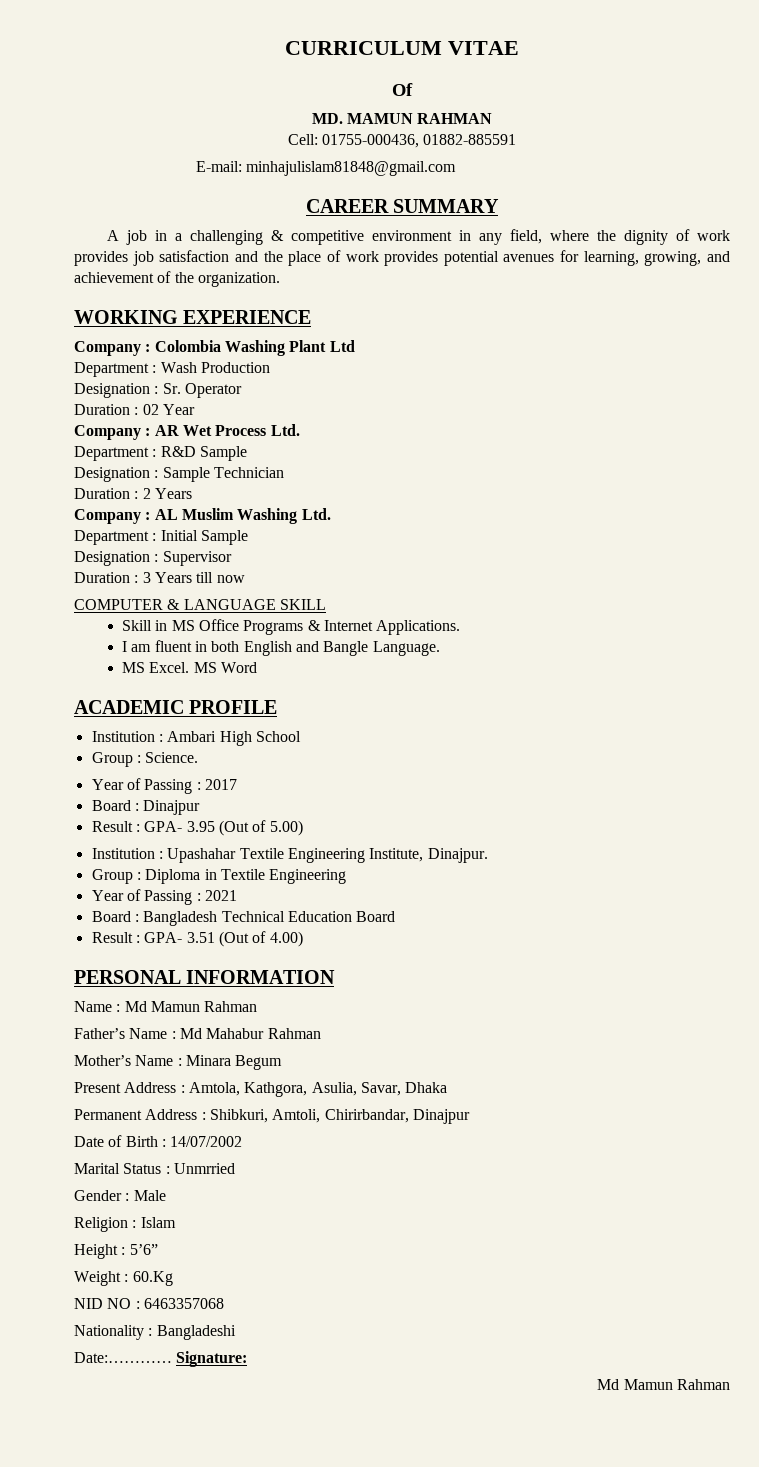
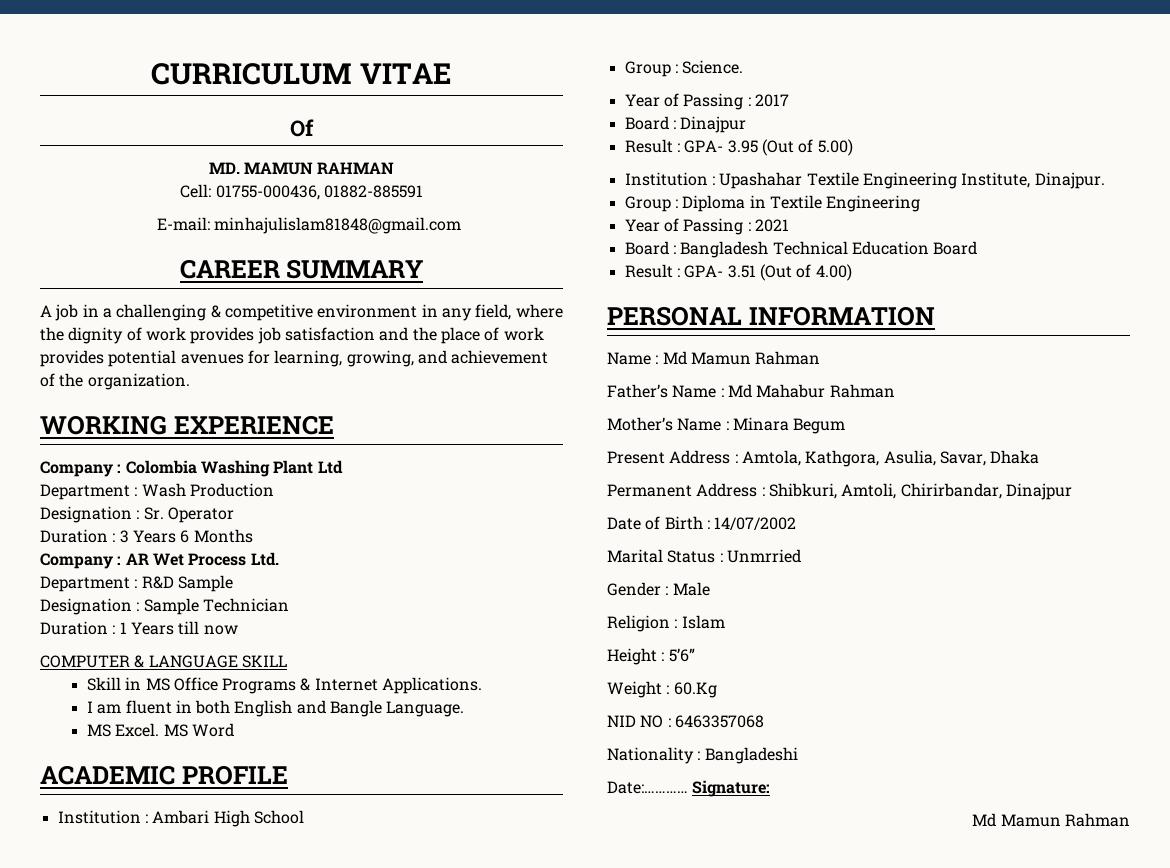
[142,404,195,415] 02 Year -> [119,529,253,543] 3 Years 6 Months
[142,488,192,499] [74,508,331,524] [74,530,248,545] [74,551,232,566] [74,572,151,583] 2 Years // Company : AL Muslim Washing Ltd. // Department : Initial Sample // Designation : Supervisor // Duration : 3 -> [119,622,127,634] 1

